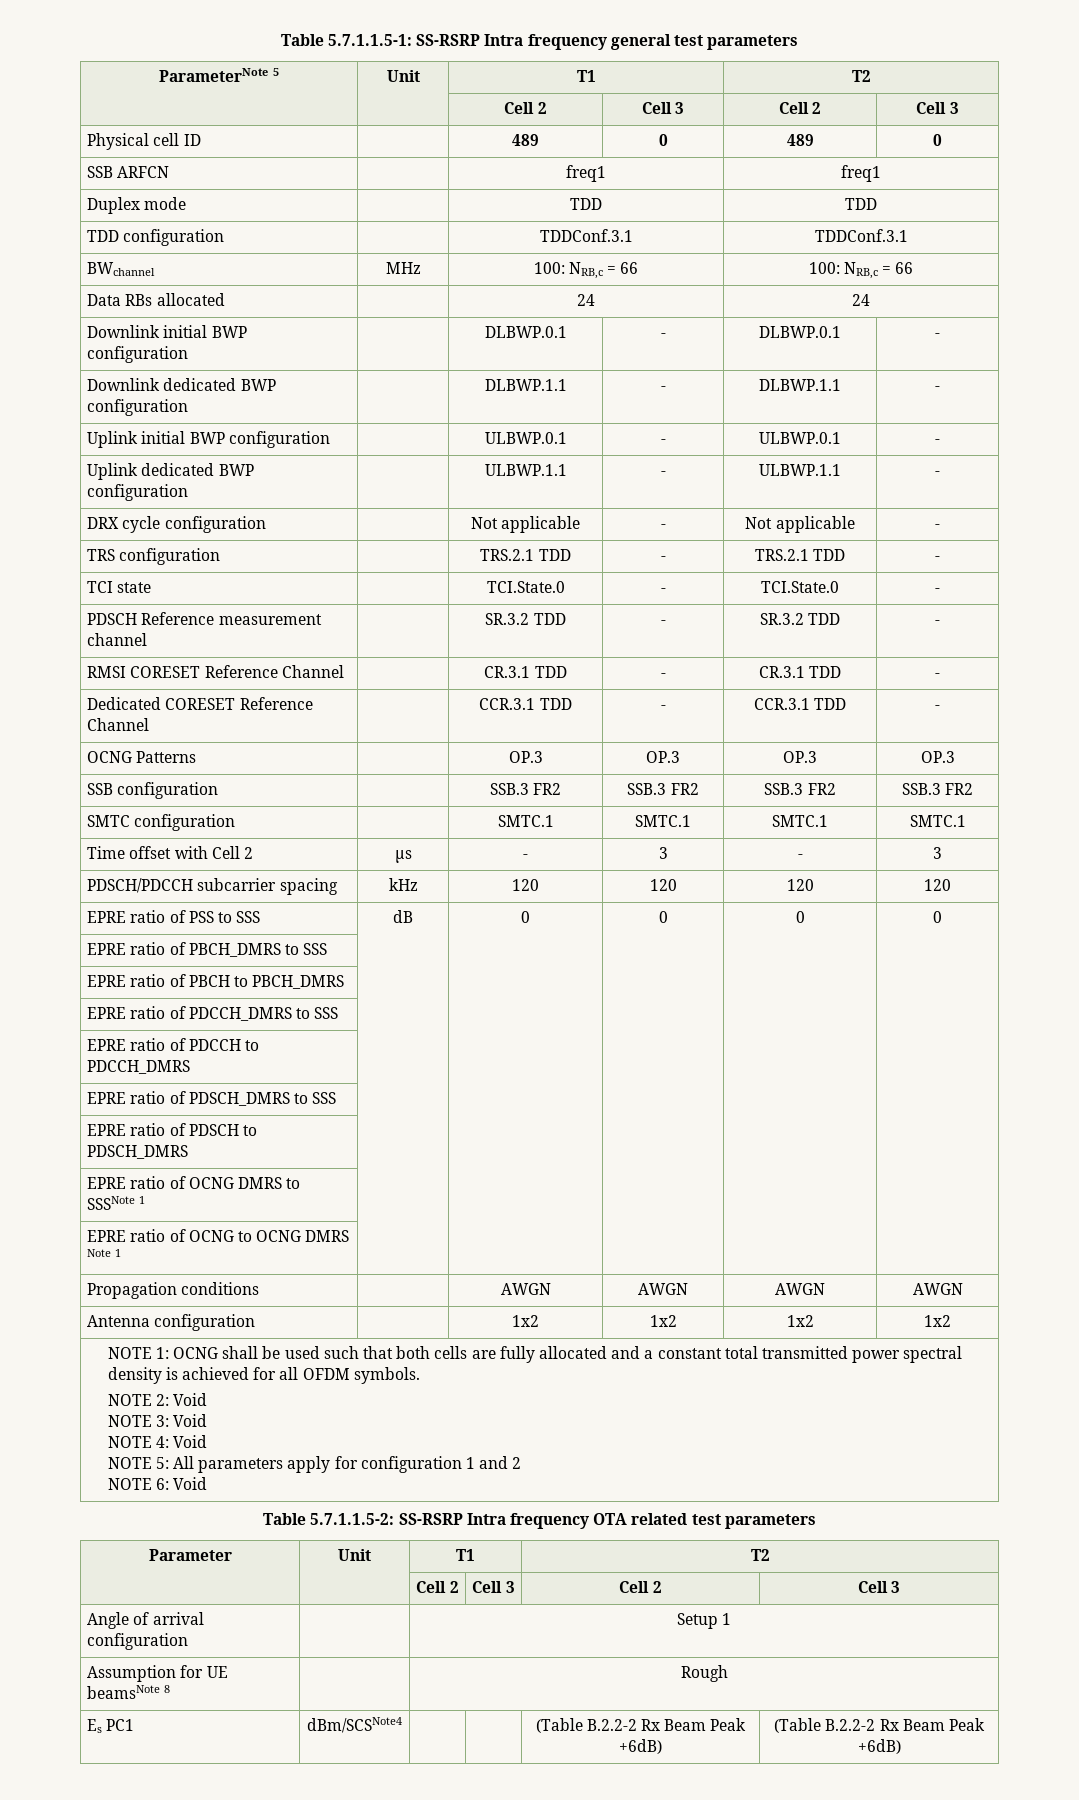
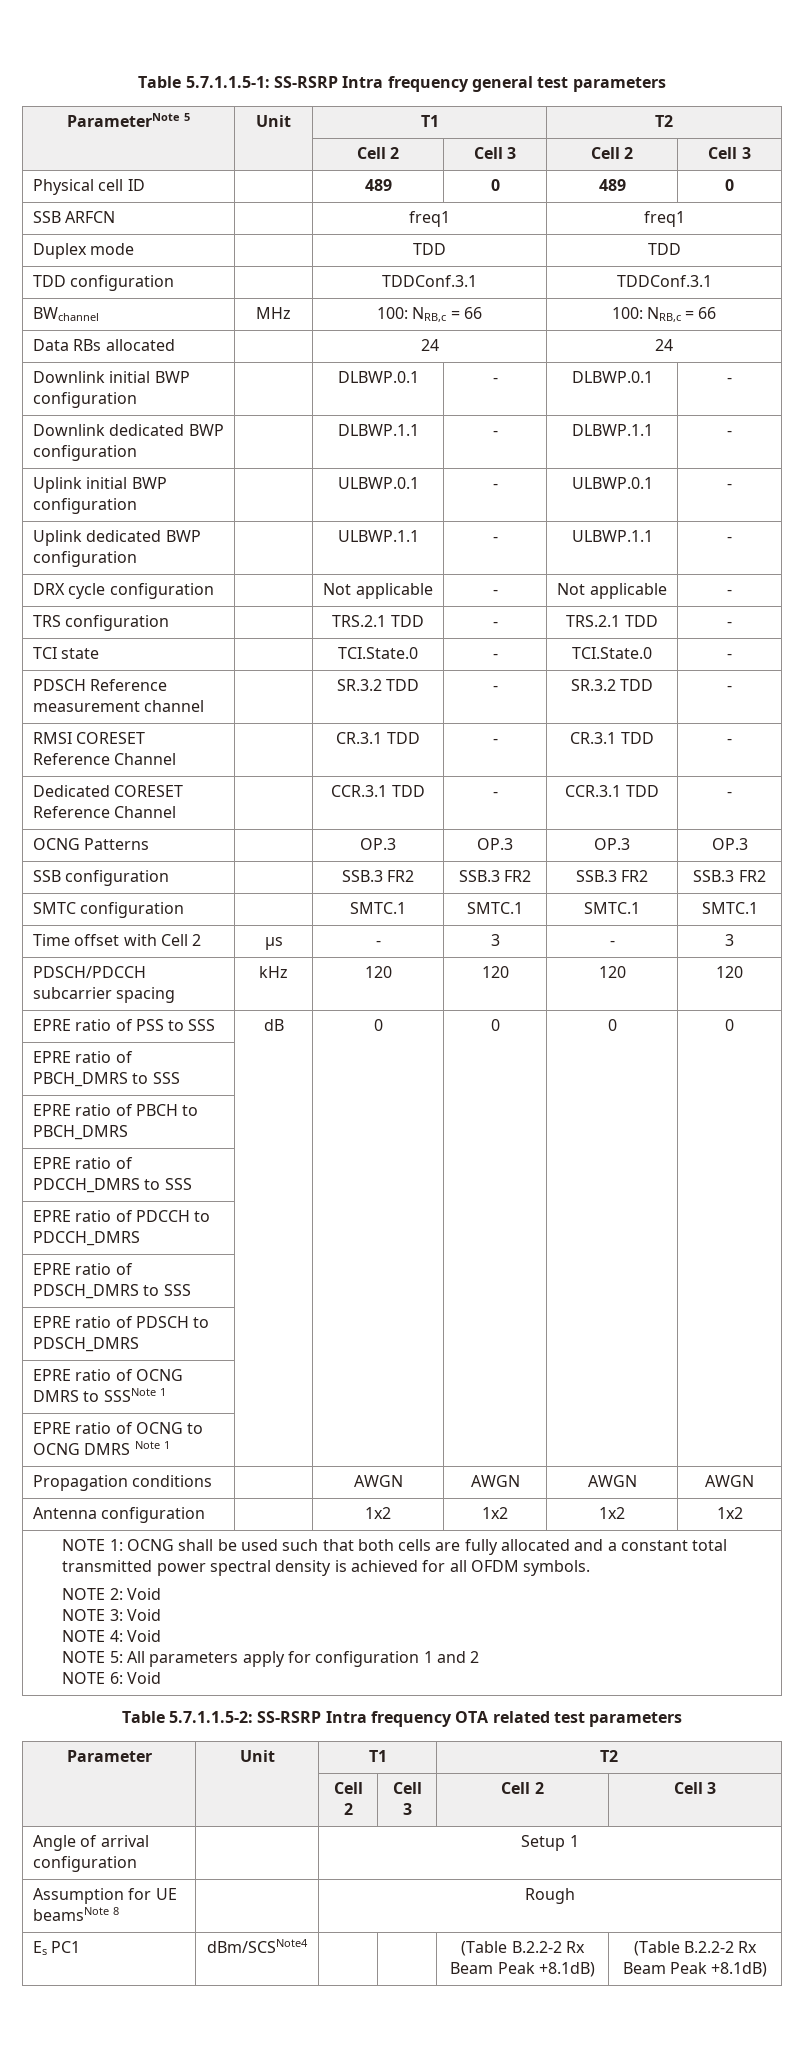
[619,1739,662,1754] [774,1718,985,1733] [857,1739,901,1754] +6dB) | (Table B.2.2-2 Rx Beam Peak +6dB) -> [538,1962,595,1977] [633,1941,758,1956] [622,1962,768,1977] +8.1dB) | (Table B.2.2-2 Rx Beam Peak +8.1dB)

